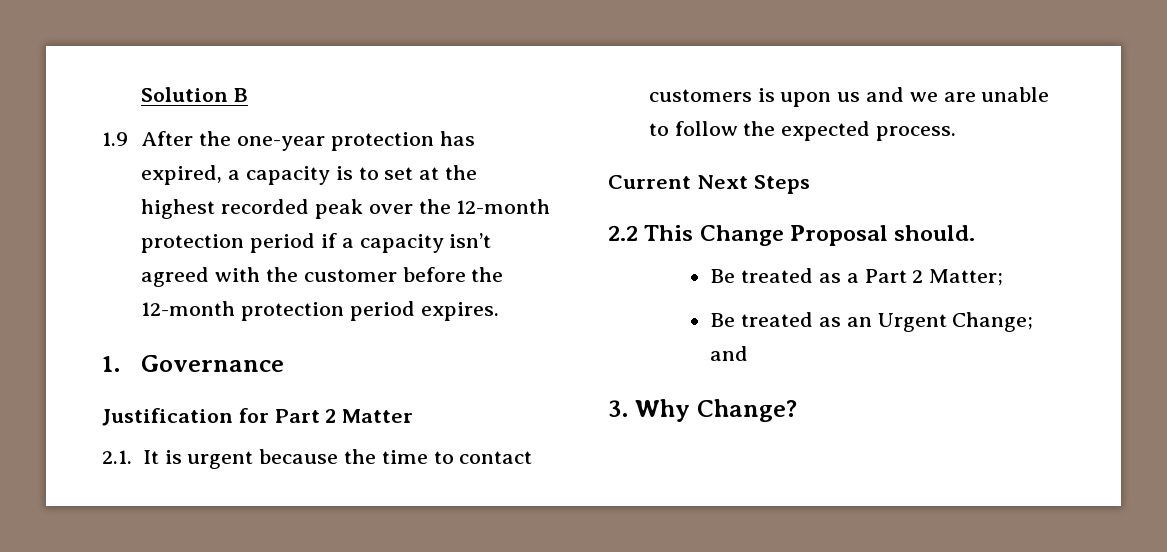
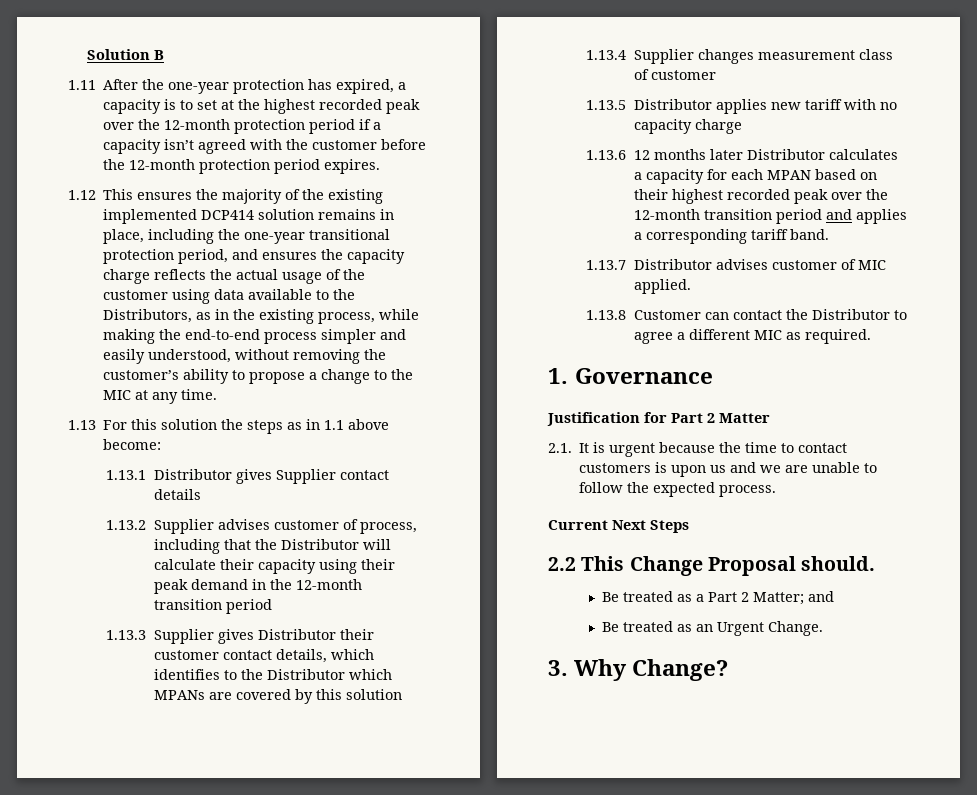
[102,132,128,146] 1.9 -> [68,80,96,90] 1.11
(499, 311) none -> [68,189,384,204] [103,209,395,224] [103,229,391,244] [103,249,406,264] [103,269,366,284] [103,289,356,304] [103,309,420,324] [103,329,407,344] [103,349,387,364] [103,369,414,384] [103,389,218,404] [68,419,390,434] [103,439,162,450] [106,469,389,484] [153,489,201,500] [106,519,417,534] [153,539,391,554] [153,559,395,574] [153,579,362,594] [153,599,272,614] [106,629,374,644] [153,649,374,663] [153,669,392,680] [153,689,402,704] [586,49,893,64] [633,69,716,80] [586,99,897,114] [633,119,742,134] [586,149,898,160] [633,169,877,184] [633,189,888,204] [633,209,907,224] [633,229,829,244] [586,259,886,270] [633,279,691,294] [586,309,907,320] [633,329,871,344] // 1.12 This ensures the majority of the existing implemented DCP414 solution remains in place, including the one-year transitional protection period, and ensures the capacity charge reflects the actual usage of the customer using data available to the Distributors, as in the existing process, while making the end-to-end process simpler and easily understood, without removing the customer’s ability to propose a change to the MIC at any time. // 1.13 For this solution the steps as in 1.1 above become: // 1.13.1 Distributor gives Supplier contact details // 1.13.2 Supplier advises customer of process, including that the Distributor will calculate their capacity using their peak demand in the 12-month transition period // 1.13.3 Supplier gives Distributor their customer contact details, which identifies to the Distributor which MPANs are covered by this solution // 1.13.4 Supplier changes measurement class of customer // 1.13.5 Distributor applies new tariff with no capacity charge // 1.13.6 12 months later Distributor calculates a capacity for each MPAN based on their highest recorded peak over the 12-month transition period and applies a corresponding tariff band. // 1.13.7 Distributor advises customer of MIC applied. // 1.13.8 Customer can contact the Distributor to agree a different MIC as required.
(1004, 277) none -> [808,591,835,602] and
[952,312,1034,332] [710,346,749,361] Change; and -> [768,621,824,636] Change.

